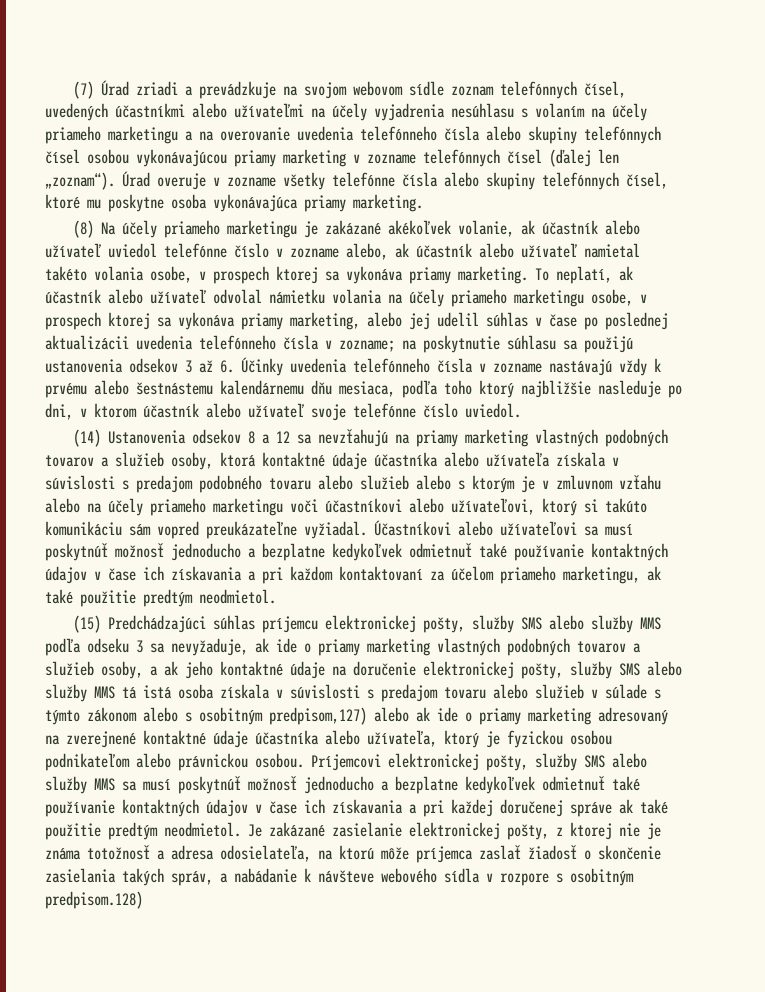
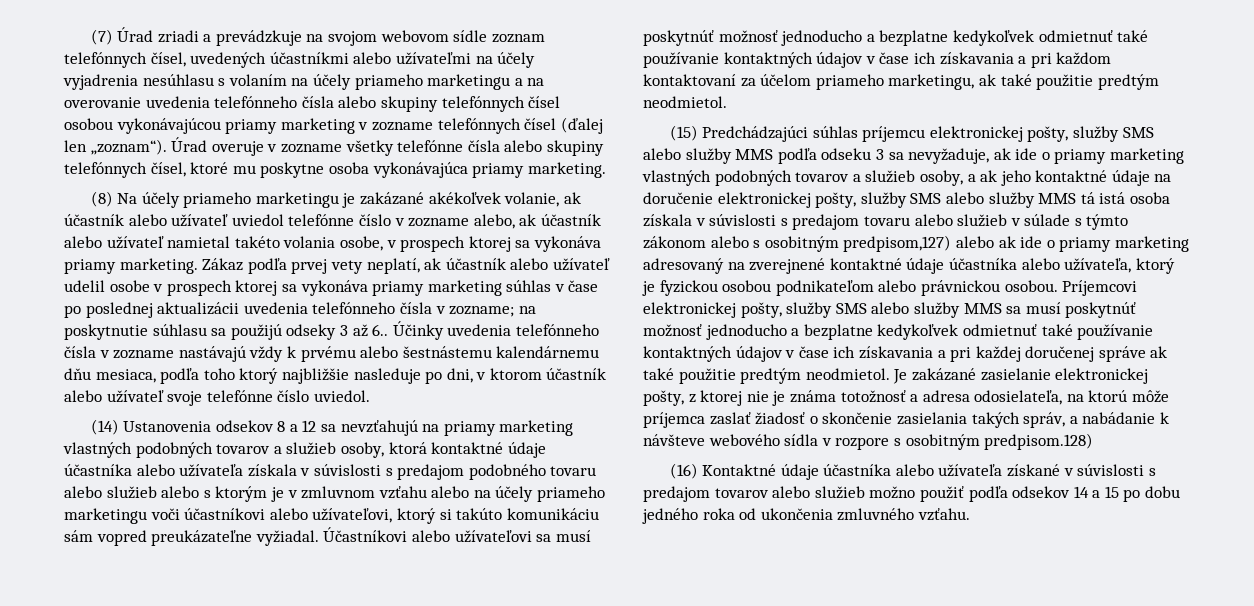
[535,268,549,281] To -> [202,258,363,274] Zákaz podľa prvej vety
[213,289,647,307] [45,312,479,330] odvolal námietku volania na účely priameho marketingu osobe, v prospech ktorej sa vykonáva priamy marketing, alebo jej udelil -> [64,280,502,296] udelil osobe v prospech ktorej sa vykonáva priamy marketing
[45,358,178,373] ustanovenia odsekov -> [286,324,337,340] odseky
[220,360,234,373] 6. -> [372,324,389,336] 6..
(143, 900) none -> [669,463,1156,480] [643,486,1181,502] [642,508,970,524] // (16) Kontaktné údaje účastníka alebo užívateľa získané v súvislosti s predajom tovarov alebo služieb možno použiť podľa odsekov 14 a 15 po dobu jedného roka od ukončenia zmluvného vzťahu.

